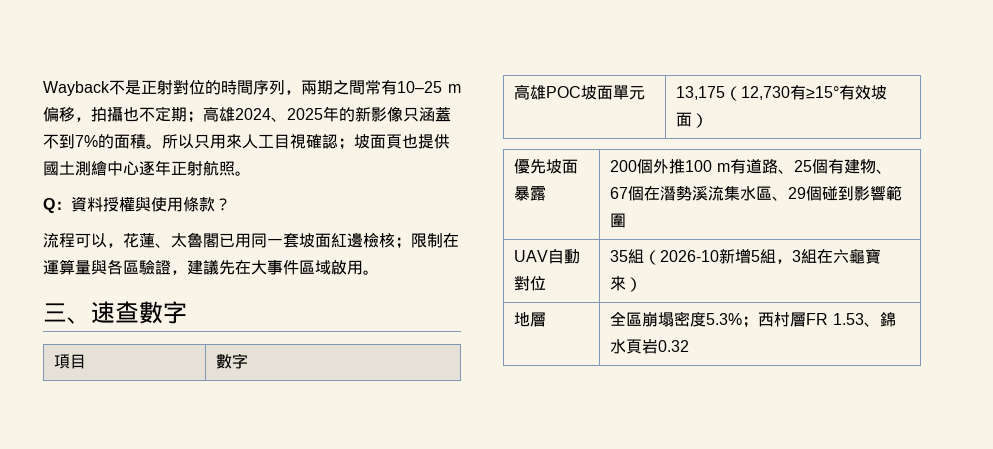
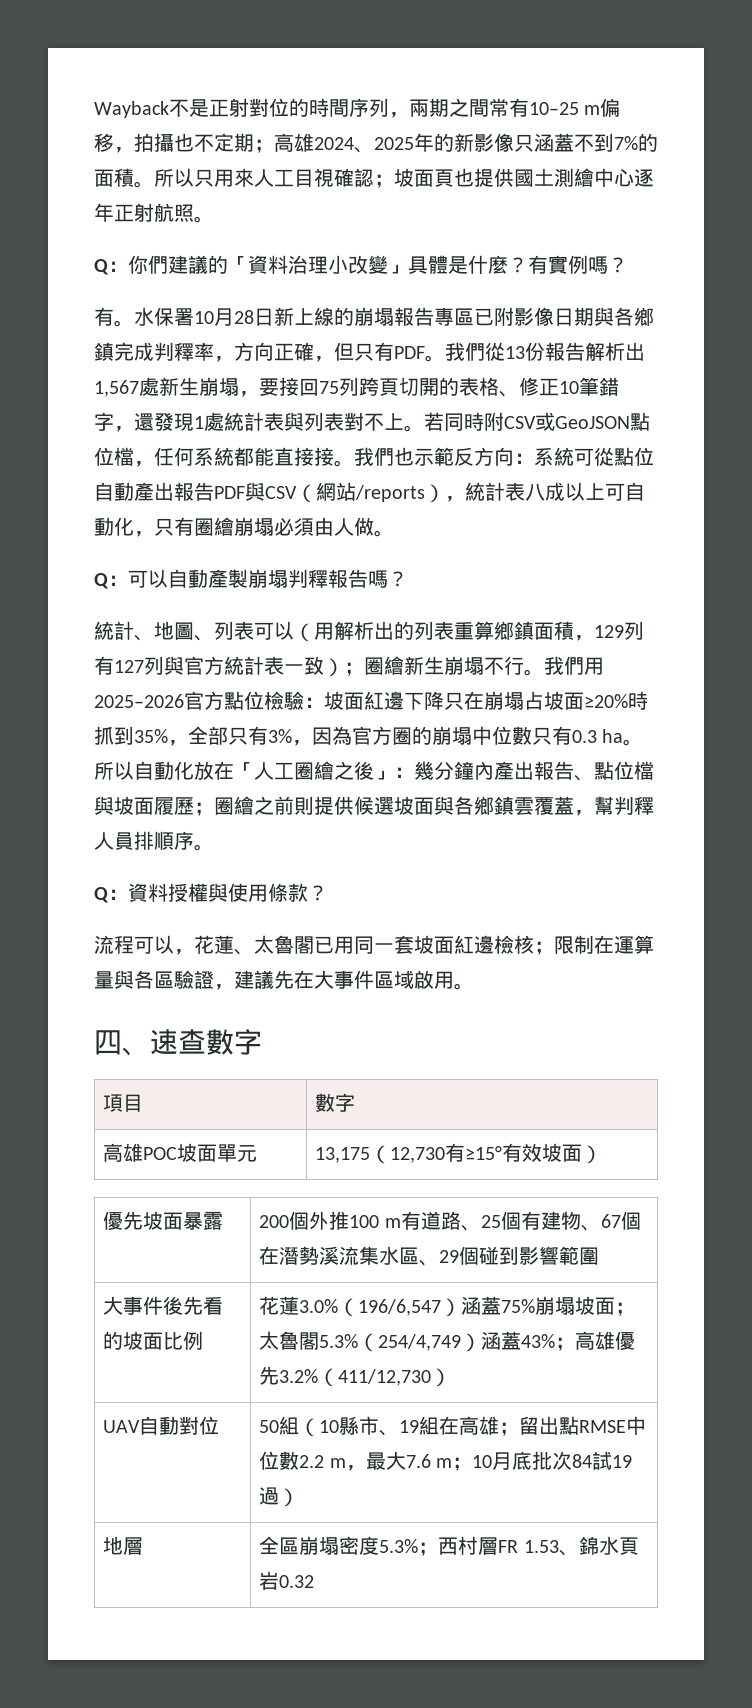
(251, 173) none -> [94,255,628,275] [94,307,654,327] [94,342,645,362] [94,377,619,397] [94,412,650,432] [94,447,654,467] [94,482,645,503] [94,517,394,537] [94,569,408,589] [94,621,644,642] [94,656,604,677] [94,691,648,710] [94,726,644,746] [94,761,654,781] [94,796,654,816] [94,831,214,851] // Q：你們建議的「資料治理小改變」具體是什麼？有實例嗎？ // 有。水保署10月28日新上線的崩塌報告專區已附影像日期與各鄉鎮完成判釋率，方向正確，但只有PDF。我們從13份報告解析出1,567處新生崩塌，要接回75列跨頁切開的表格、修正10筆錯字，還發現1處統計表與列表對不上。若同時附CSV或GeoJSON點位檔，任何系統都能直接接。我們也示範反方向：系統可從點位自動產出報告PDF與CSV（網站/reports），統計表八成以上可自動化，只有圈繪崩塌必須由人做。 // Q：可以自動產製崩塌判釋報告嗎？ // 統計、地圖、列表可以（用解析出的列表重算鄉鎮面積，129列有127列與官方統計表一致）；圈繪新生崩塌不行。我們用2025–2026官方點位檢驗：坡面紅邊下降只在崩塌占坡面≥20%時抓到35%，全部只有3%，因為官方圈的崩塌中位數只有0.3 ha。所以自動化放在「人工圈繪之後」：幾分鐘內產出報告、點位檔與坡面履歷；圈繪之前則提供候選坡面與各鄉鎮雲覆蓋，幫判釋人員排順序。
[43,303,67,322] 三 -> [94,1030,122,1055] 四
[514,249,581,264] [514,276,547,291] [610,248,882,265] [610,276,627,291] UAV自動對位 | 35組（2026-10新增5組，3組在六龜寶來 -> [103,1296,224,1315] [103,1331,204,1350] [259,1296,636,1317] [259,1331,636,1352] [259,1366,452,1387] [103,1416,220,1435] [259,1416,647,1437] [259,1451,633,1471] [259,1487,280,1505] 大事件後先看的坡面比例 | 花蓮3.0%（196/6,547）涵蓋75%崩塌坡面；太魯閣5.3%（254/4,749）涵蓋43%；高雄優先3.2%（411/12,730） // UAV自動對位 | 50組（10縣市、19組在高雄；留出點RMSE中位數2.2 m，最大7.6 m；10月底批次84試19過

